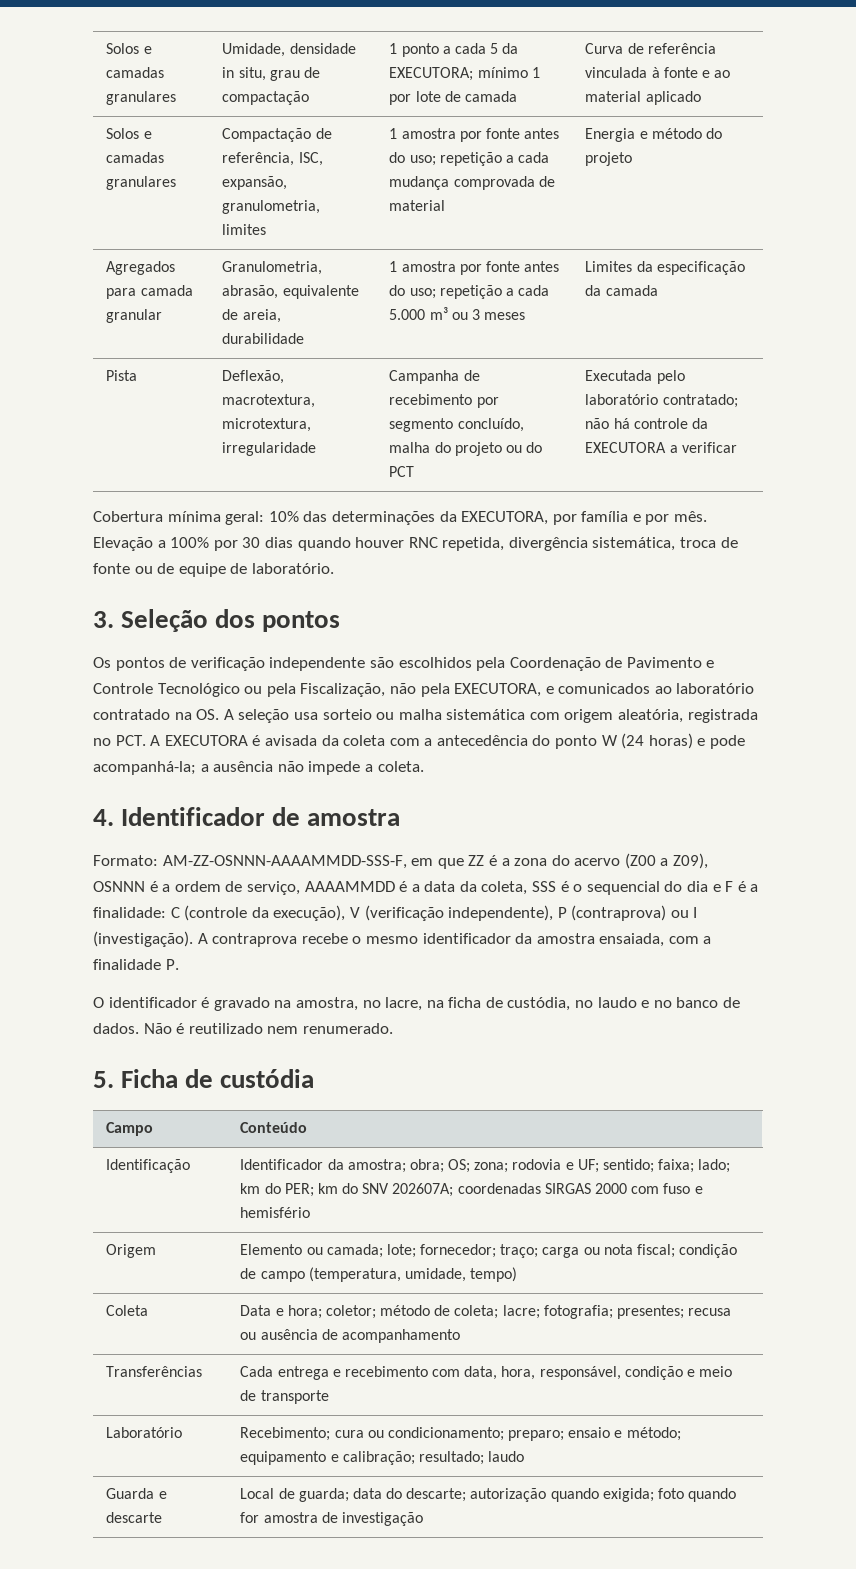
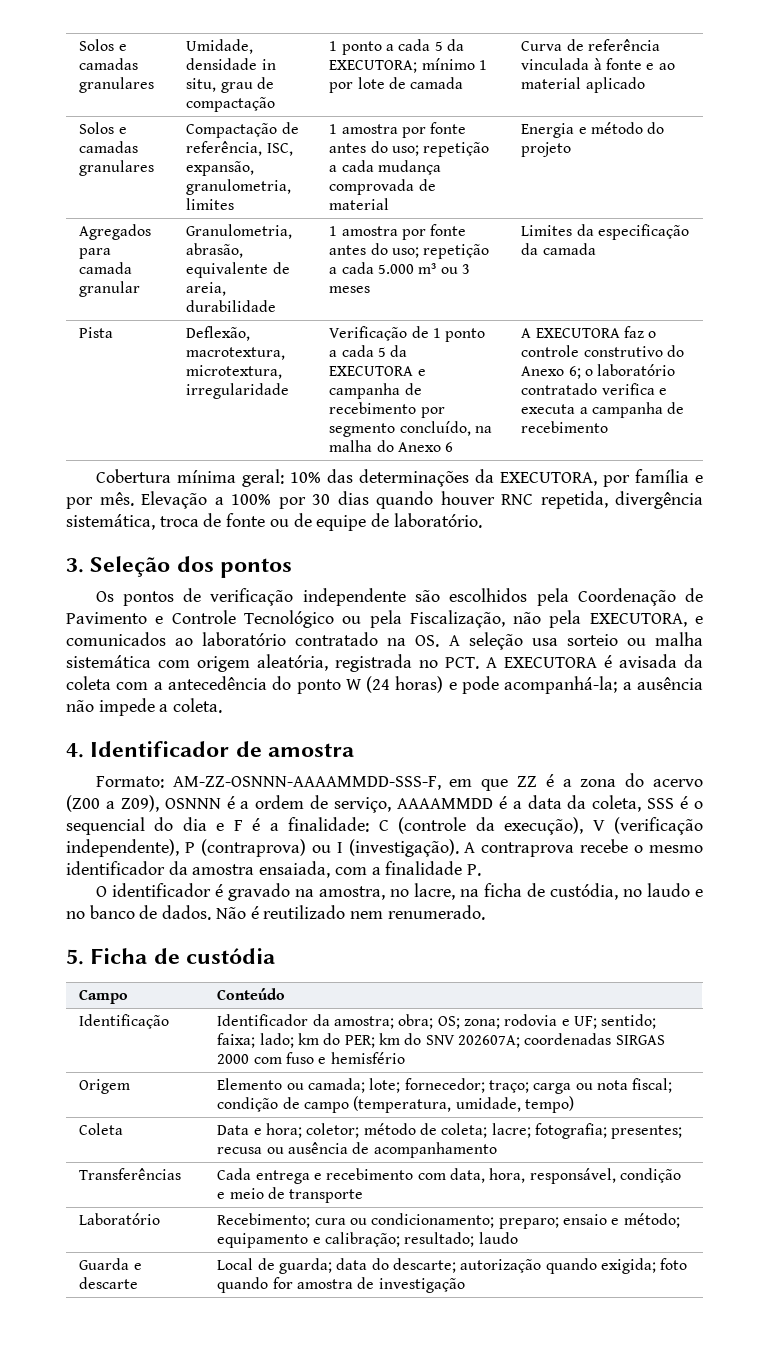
[389,370,460,384] Campanha -> [329,326,486,342] [329,345,408,357] [329,366,426,376] [329,383,401,399] Verificação de 1 ponto a cada 5 da EXECUTORA e campanha
(524, 425) none -> [475,426,493,433] na
[454,442,543,456] [389,466,415,477] [585,370,685,384] [585,394,738,408] [585,418,708,429] [585,442,737,453] projeto ou do PCT | Executada pelo laboratório contratado; não há controle da EXECUTORA a verificar -> [398,442,454,452] [521,326,657,338] [521,345,685,357] [521,364,676,379] [521,383,668,395] [521,402,685,418] [521,421,609,433] Anexo 6 | A EXECUTORA faz o controle construtivo do Anexo 6; o laboratório contratado verifica e executa a campanha de recebimento

